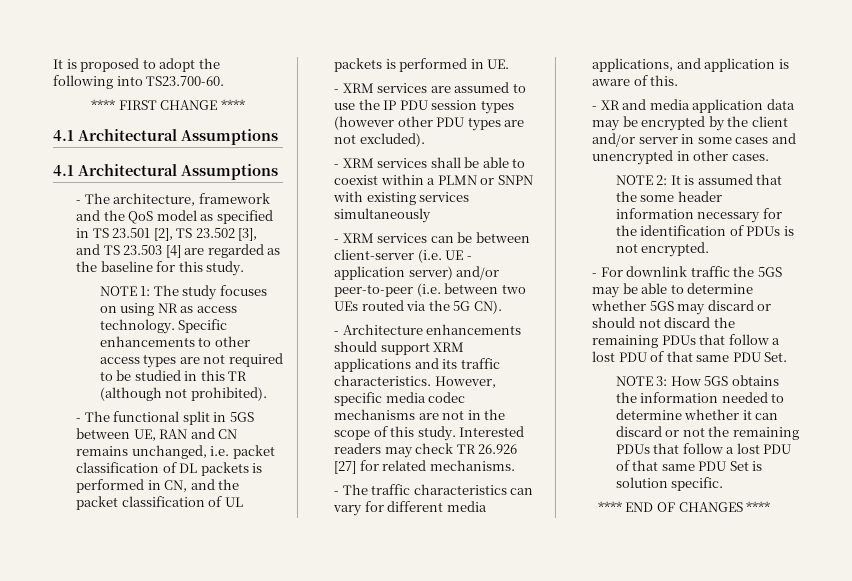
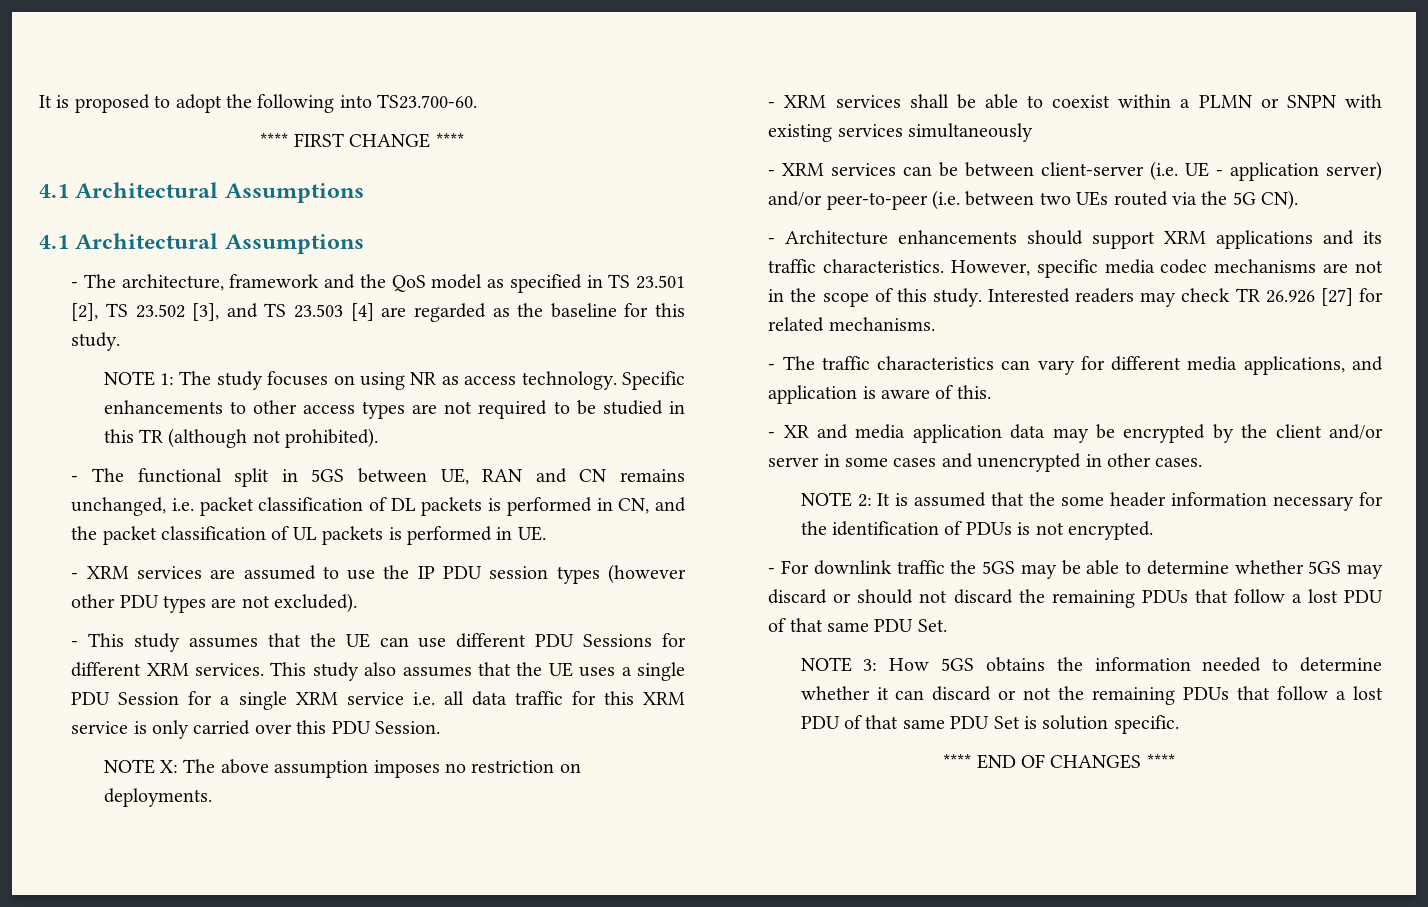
(425, 140) none -> [71,633,686,652] [71,662,685,681] [71,691,685,710] [71,720,441,739] [103,759,581,778] [103,788,212,807] // - This study assumes that the UE can use different PDU Sessions for different XRM services. This study also assumes that the UE uses a single PDU Session for a single XRM service i.e. all data traffic for this XRM service is only carried over this PDU Session. // NOTE X: The above assumption imposes no restriction on deployments.

